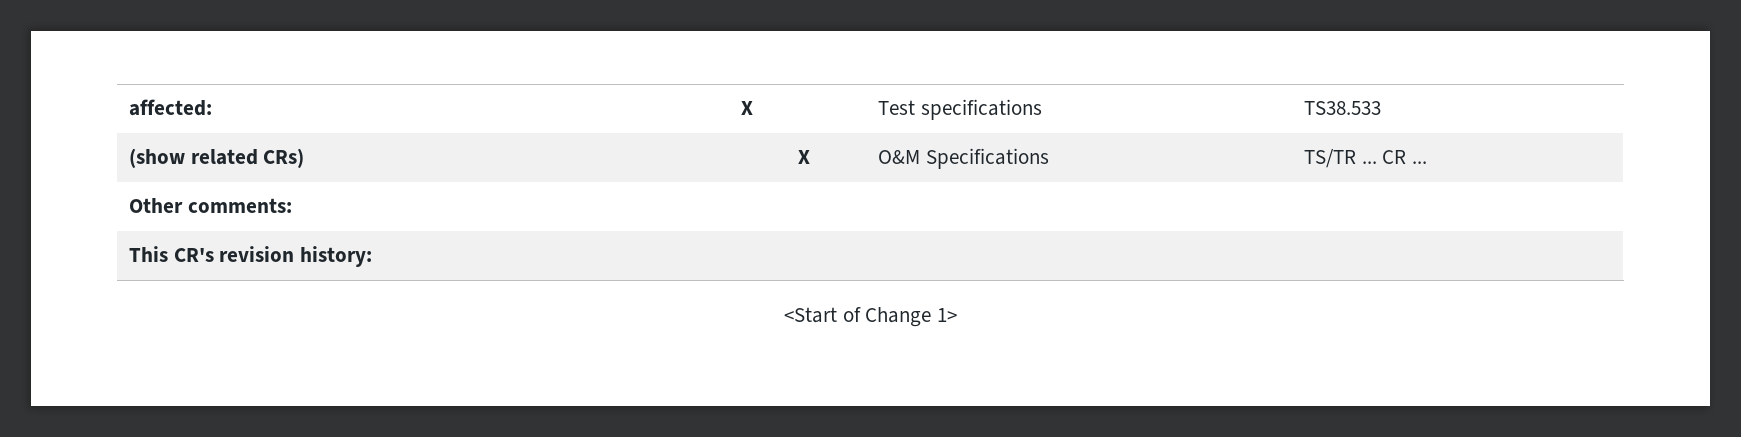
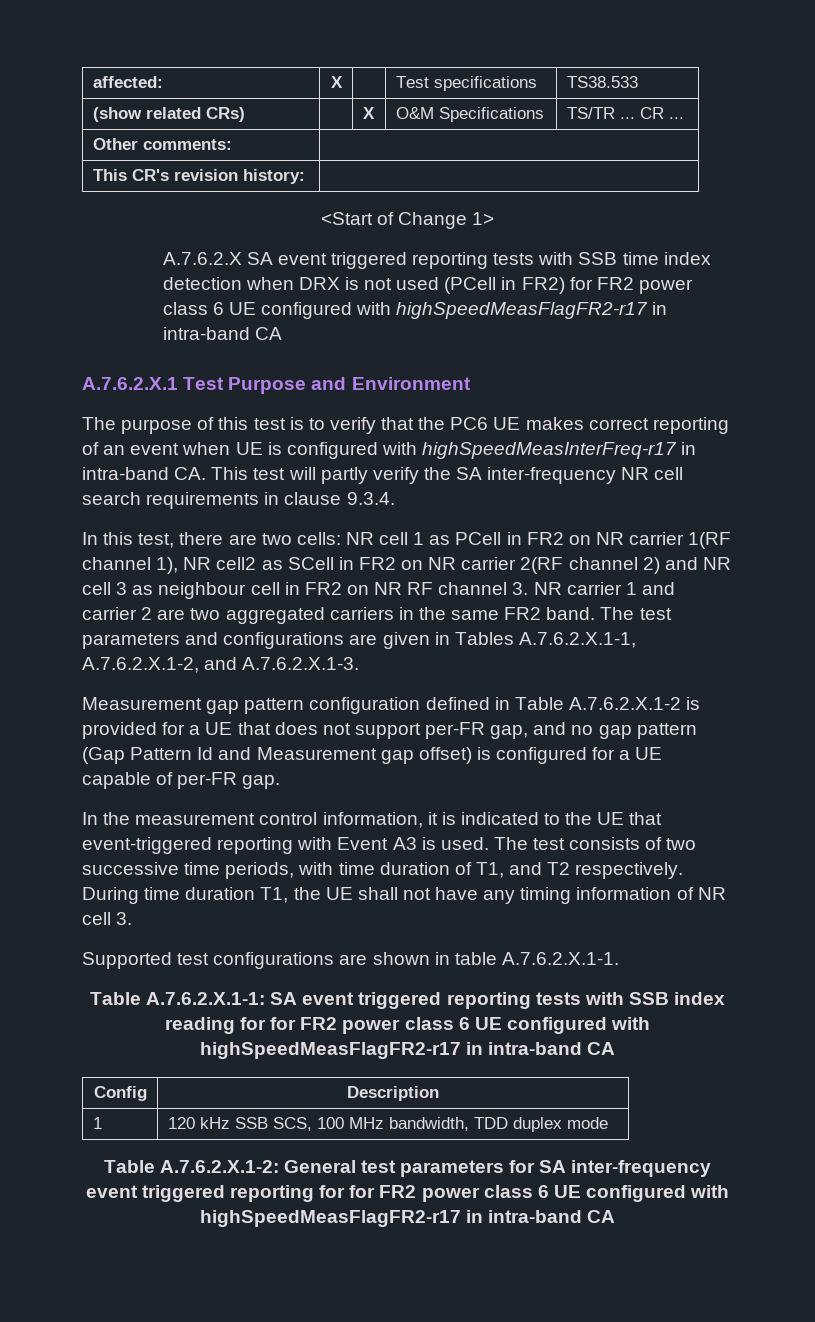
(958, 315) none -> [162,252,711,269] [162,277,693,294] [162,302,668,319] [162,327,282,340] [82,377,471,394] [82,417,729,434] [82,442,697,459] [82,467,684,484] [82,492,395,509] [82,532,732,549] [82,557,731,574] [82,582,675,599] [82,607,672,624] [82,632,636,649] [82,657,360,673] [82,697,701,714] [82,722,697,739] [82,747,663,764] [82,772,281,789] [82,812,663,828] [82,837,697,854] [82,862,684,879] [82,887,726,904] [82,912,133,925] [82,952,619,969] [89,992,726,1009] [164,1017,651,1034] [199,1042,616,1059] [93,1086,147,1101] [347,1086,439,1101] [92,1117,102,1129] [167,1117,608,1132] [103,1160,712,1177] [85,1185,730,1202] [199,1210,616,1227] // A.7.6.2.X SA event triggered reporting tests with SSB time index detection when DRX is not used (PCell in FR2) for FR2 power class 6 UE configured with highSpeedMeasFlagFR2-r17 in intra-band CA // A.7.6.2.X.1 Test Purpose and Environment // The purpose of this test is to verify that the PC6 UE makes correct reporting of an event when UE is configured with highSpeedMeasInterFreq-r17 in intra-band CA. This test will partly verify the SA inter-frequency NR cell search requirements in clause 9.3.4. // In this test, there are two cells: NR cell 1 as PCell in FR2 on NR carrier 1(RF channel 1), NR cell2 as SCell in FR2 on NR carrier 2(RF channel 2) and NR cell 3 as neighbour cell in FR2 on NR RF channel 3. NR carrier 1 and carrier 2 are two aggregated carriers in the same FR2 band. The test parameters and configurations are given in Tables A.7.6.2.X.1-1, A.7.6.2.X.1-2, and A.7.6.2.X.1-3. // Measurement gap pattern configuration defined in Table A.7.6.2.X.1-2 is provided for a UE that does not support per-FR gap, and no gap pattern (Gap Pattern Id and Measurement gap offset) is configured for a UE capable of per-FR gap. // In the measurement control information, it is indicated to the UE that event-triggered reporting with Event A3 is used. The test consists of two successive time periods, with time duration of T1, and T2 respectively. During time duration T1, the UE shall not have any timing information of NR cell 3. // Supported test configurations are shown in table A.7.6.2.X.1-1. // Table A.7.6.2.X.1-1: SA event triggered reporting tests with SSB index reading for for FR2 power class 6 UE configured with highSpeedMeasFlagFR2-r17 in intra-band CA // Config | Description // 1 | 120 kHz SSB SCS, 100 MHz bandwidth, TDD duplex mode // Table A.7.6.2.X.1-2: General test parameters for SA inter-frequency event triggered reporting for for FR2 power class 6 UE configured with highSpeedMeasFlagFR2-r17 in intra-band CA

